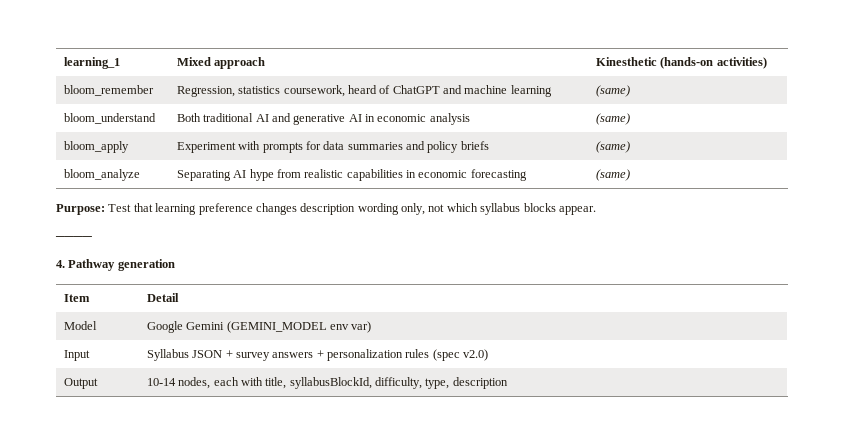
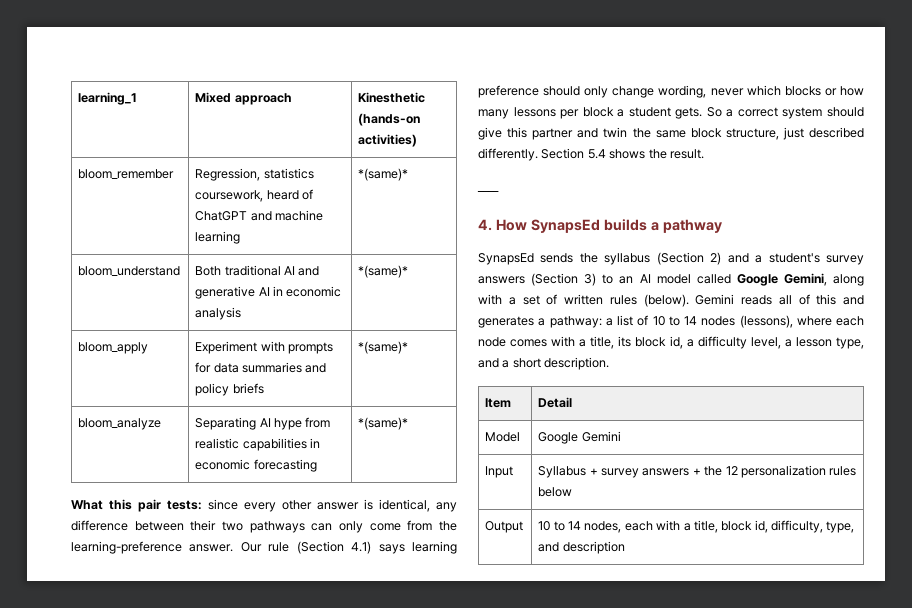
[595,85,630,97] (same) -> [358,168,409,181] *(same)*
[595,113,630,125] (same) -> [358,265,409,278] *(same)*
[595,141,630,153] (same) -> [358,341,409,354] *(same)*
[595,169,630,181] [56,203,596,215] [55,236,92,240] [56,259,175,271] (same) // Purpose: Test that learning preference changes description wording only, not which syllabus blocks appear. // ──── // 4. Pathway generation -> [358,417,409,430] [71,499,457,512] [71,520,457,533] [71,541,457,554] [478,85,864,98] [478,107,864,119] [478,127,864,140] [478,148,704,161] [477,191,499,192] [478,219,722,233] [478,252,864,265] [478,273,864,286] [478,294,864,307] [478,315,864,328] [478,336,864,349] [478,357,610,370] *(same)* // What this pair tests: since every other answer is identical, any difference between their two pathways can only come from the learning-preference answer. Our rule (Section 4.1) says learning preference should only change wording, never which blocks or how many lessons per block a student gets. So a correct system should give this partner and twin the same block structure, just described differently. Section 5.4 shows the result. // ____ // 4. How SynapsEd builds a pathway // SynapsEd sends the syllabus (Section 2) and a student's survey answers (Section 3) to an AI model called Google Gemini, along with a set of written rules (below). Gemini reads all of this and generates a pathway: a list of 10 to 14 nodes (lessons), where each node comes with a title, its block id, a difficulty level, a lesson type, and a short description.
[226,321,372,333] (GEMINI_MODEL env var) -> (621, 436) none
[192,350,223,358] JSON -> (587, 472) none
[326,349,489,361] [63,378,98,389] [146,377,372,389] personalization rules (spec v2.0) // Output | 10-14 nodes, each with title, syllabusBlockId, -> [704,465,857,478] [538,487,573,497] [485,521,524,533] [538,520,768,533] the 12 personalization rules below // Output | 10 to 14 nodes, each with a title, block id,
(450, 383) none -> [538,542,560,552] and

